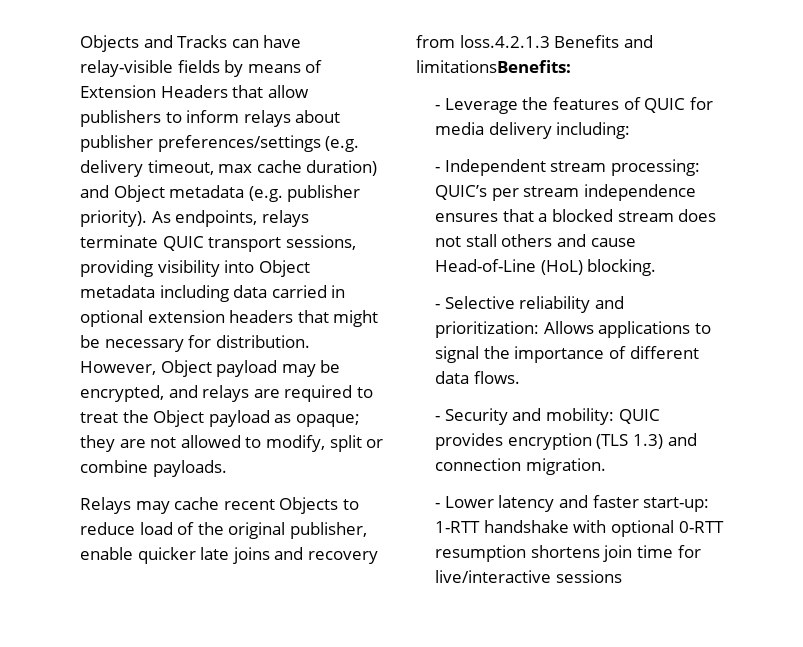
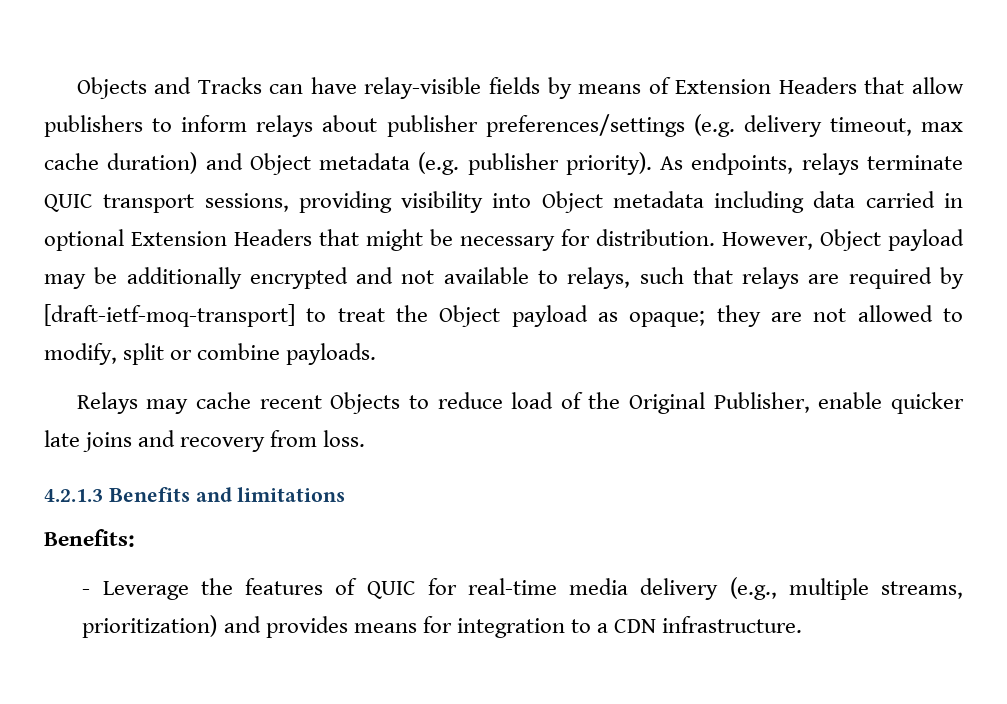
[147,310,294,323] extension headers -> [131,229,312,246] Extension Headers
[80,385,198,402] encrypted, and -> [126,267,733,289] additionally encrypted and not available to relays, such that
(353, 393) none -> [940,267,965,289] [44,304,295,327] by [draft-ietf-moq-transport]
[228,522,367,539] original publisher, -> [629,392,810,414] Original Publisher,
[459,35,653,48] [416,60,571,73] loss.4.2.1.3 Benefits and limitationsBenefits: -> [323,430,366,447] [44,487,346,502] [44,529,135,547] loss. // 4.2.1.3 Benefits and limitations // Benefits:
(713, 103) none -> [467,578,557,595] real-time
[556,122,631,139] [435,159,700,176] [435,184,696,201] [435,209,717,222] [435,234,636,247] [435,259,657,276] [435,296,624,313] [435,321,711,338] [435,346,699,363] [435,371,520,384] [435,408,660,425] [435,433,697,450] [435,458,606,475] [435,495,710,512] [435,520,724,537] [435,545,701,562] [435,570,622,583] including: // - Independent stream processing: QUIC’s per stream independence ensures that a blocked stream does not stall others and cause Head-of-Line (HoL) blocking. // - Selective reliability and prioritization: Allows applications to signal the importance of different data flows. // - Security and mobility: QUIC provides encryption (TLS 1.3) and connection migration. // - Lower latency and faster start-up: 1-RTT handshake with optional 0-RTT resumption shortens join time for live/interactive sessions -> [729,577,964,600] [82,615,803,638] (e.g., multiple streams, prioritization) and provides means for integration to a CDN infrastructure.

